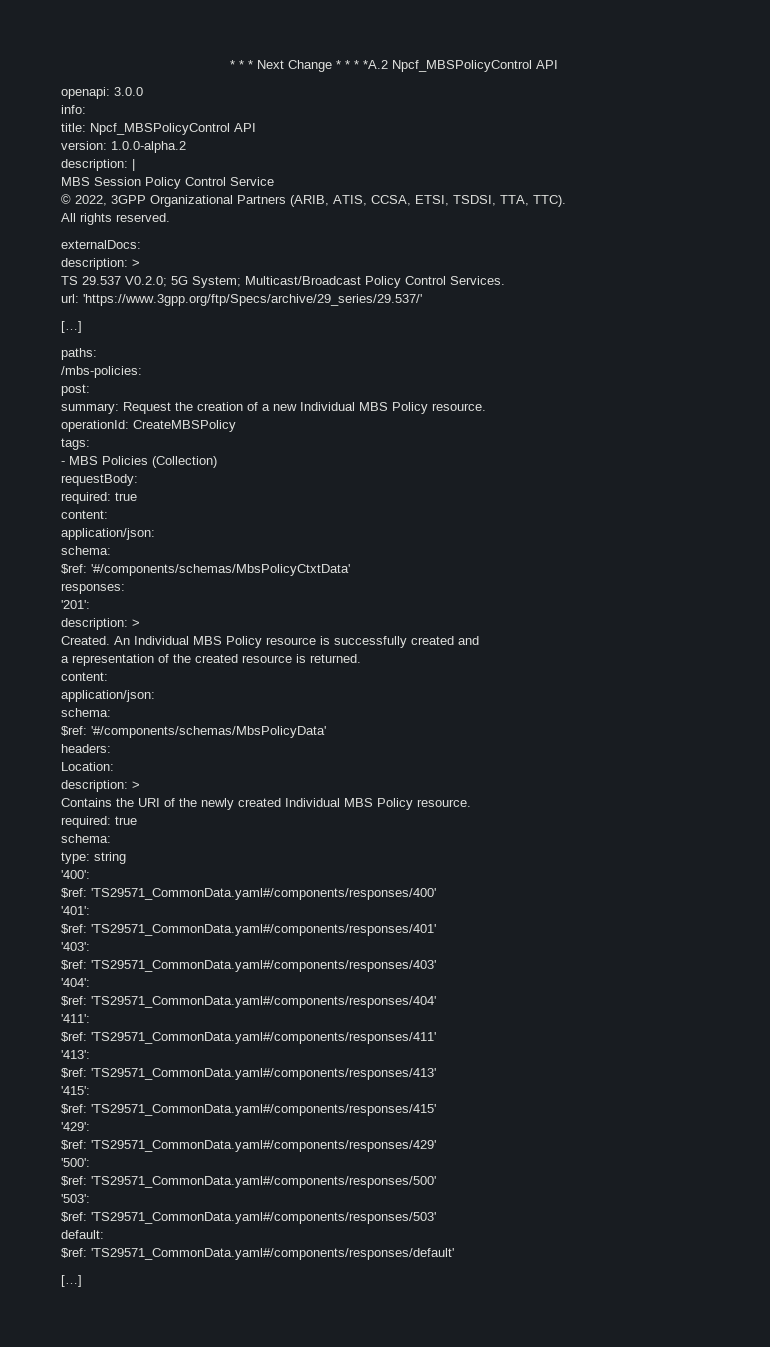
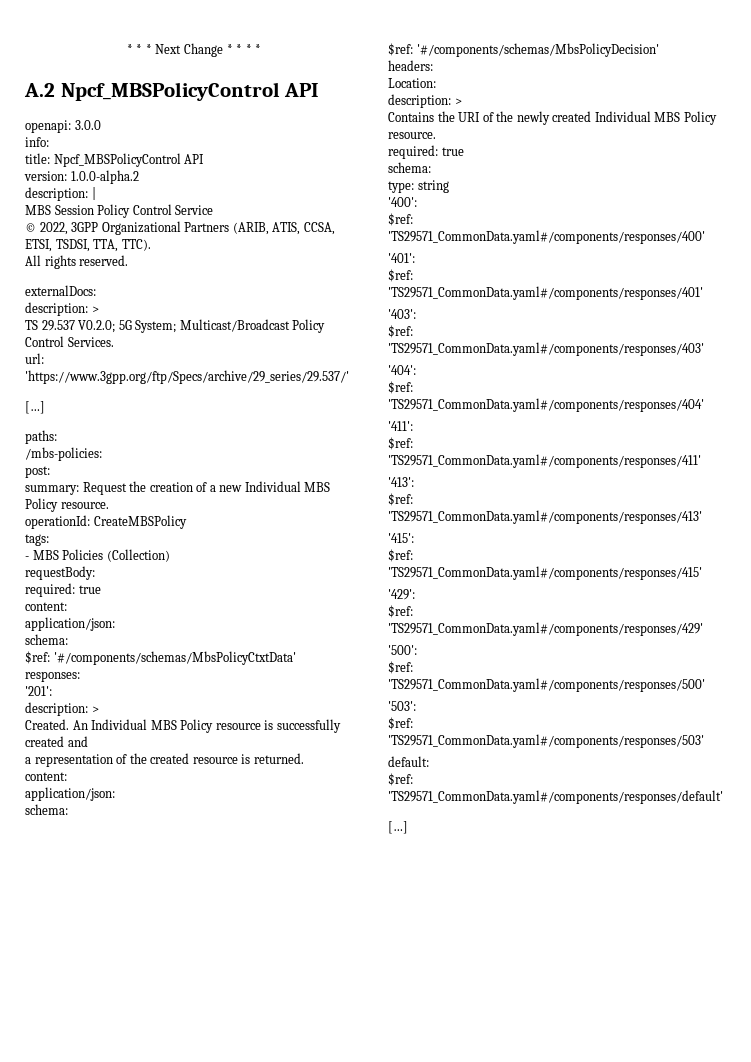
[362,60,388,69] *A.2 -> [255,44,262,54] [24,83,55,97] * // A.2
[91,726,326,738] '#/components/schemas/MbsPolicyData' -> [416,43,659,57] '#/components/schemas/MbsPolicyDecision'

